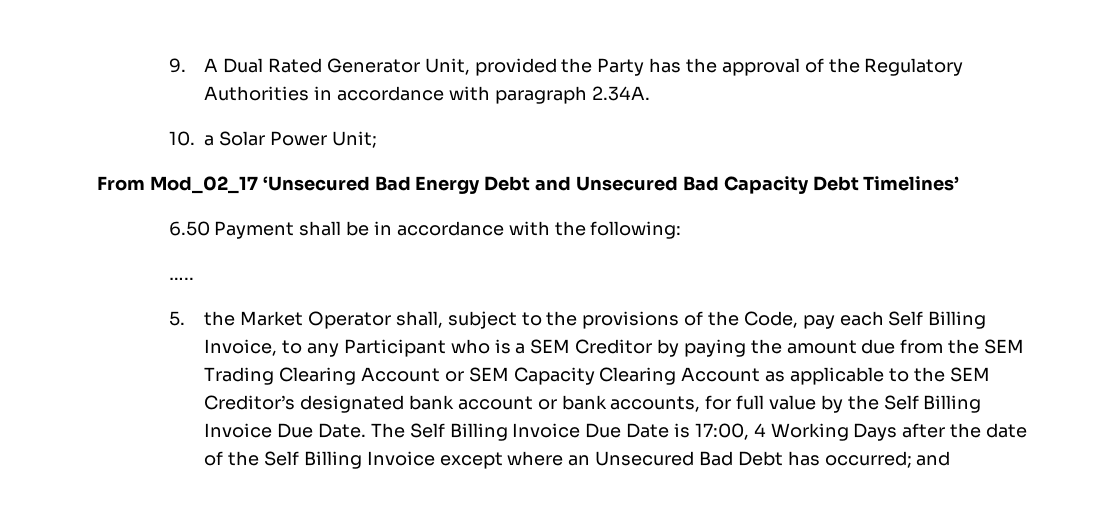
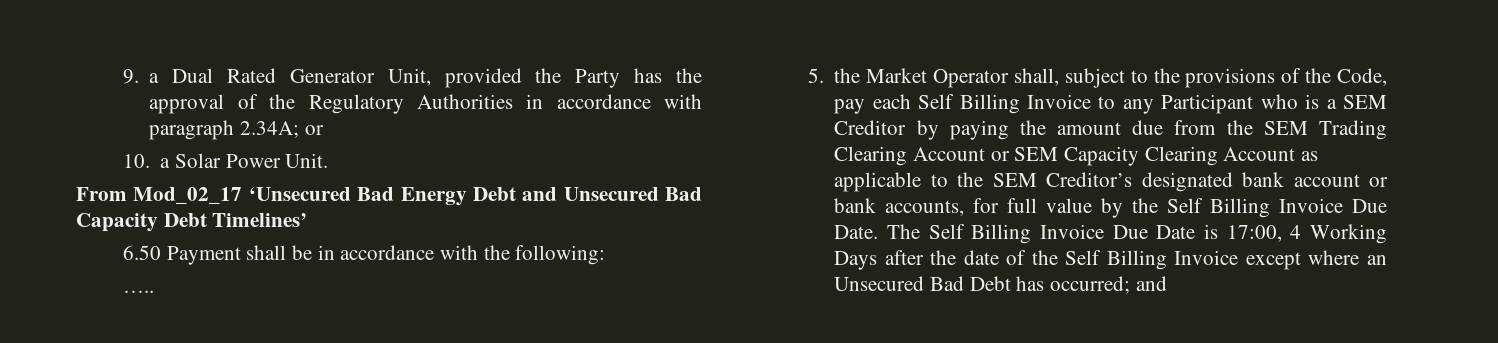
[204,58,219,72] A -> [149,73,160,83] a
[591,86,650,101] 2.34A. -> [240,121,324,138] 2.34A; or
[331,131,377,148] Unit; -> [285,153,329,168] Unit.
[204,339,278,356] Invoice, -> [1027,94,1092,109] Invoice

